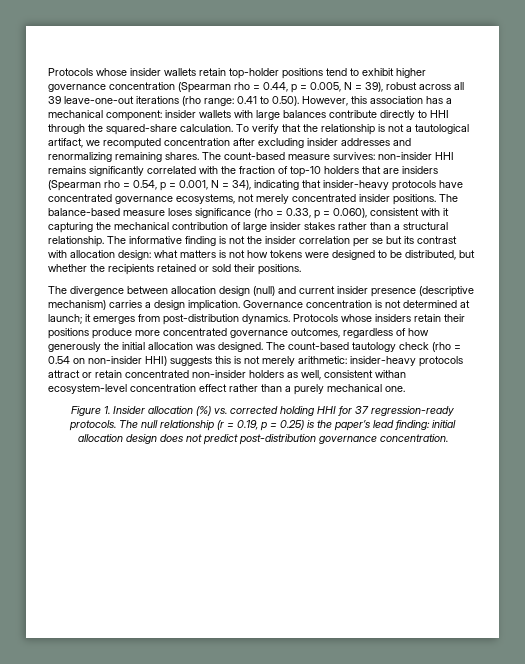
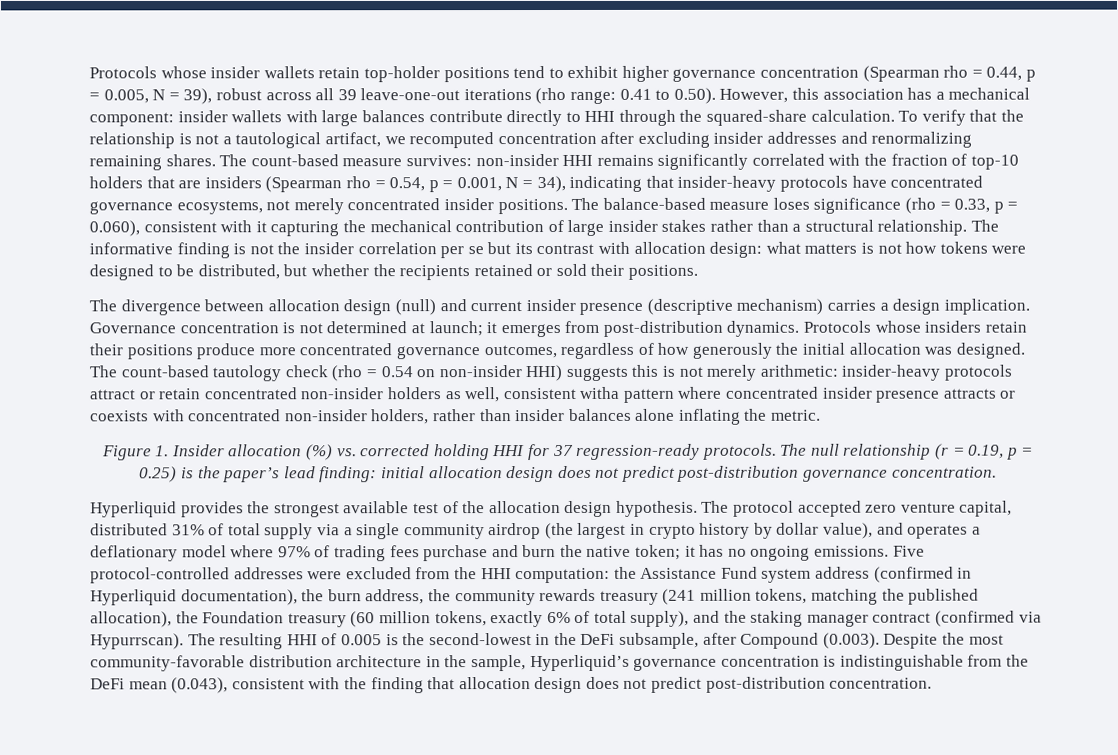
[375,370,406,378] [48,384,405,395] withan ecosystem-level concentration effect rather than a purely mechanical one. -> [580,386,1017,403] [90,408,822,425] witha pattern where concentrated insider presence attracts or coexists with concentrated non-insider holders, rather than insider balances alone inflating the metric.
(448, 438) none -> [90,500,1013,518] [90,522,981,540] [90,544,925,562] [90,566,973,584] [90,588,980,606] [90,610,1042,628] [90,632,1004,650] [90,654,1030,672] [90,676,933,694] // Hyperliquid provides the strongest available test of the allocation design hypothesis. The protocol accepted zero venture capital, distributed 31% of total supply via a single community airdrop (the largest in crypto history by dollar value), and operates a deflationary model where 97% of trading fees purchase and burn the native token; it has no ongoing emissions. Five protocol-controlled addresses were excluded from the HHI computation: the Assistance Fund system address (confirmed in Hyperliquid documentation), the burn address, the community rewards treasury (241 million tokens, matching the published allocation), the Foundation treasury (60 million tokens, exactly 6% of total supply), and the staking manager contract (confirmed via Hypurrscan). The resulting HHI of 0.005 is the second-lowest in the DeFi subsample, after Compound (0.003). Despite the most community-favorable distribution architecture in the sample, Hyperliquid’s governance concentration is indistinguishable from the DeFi mean (0.043), consistent with the finding that allocation design does not predict post-distribution concentration.

